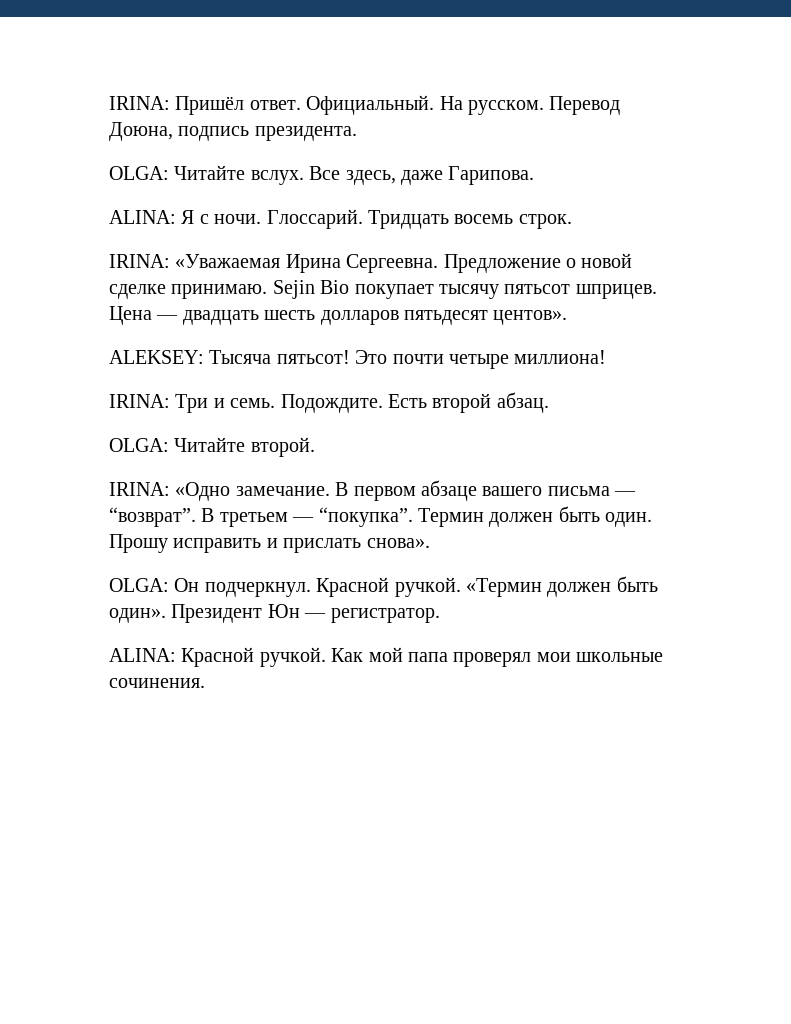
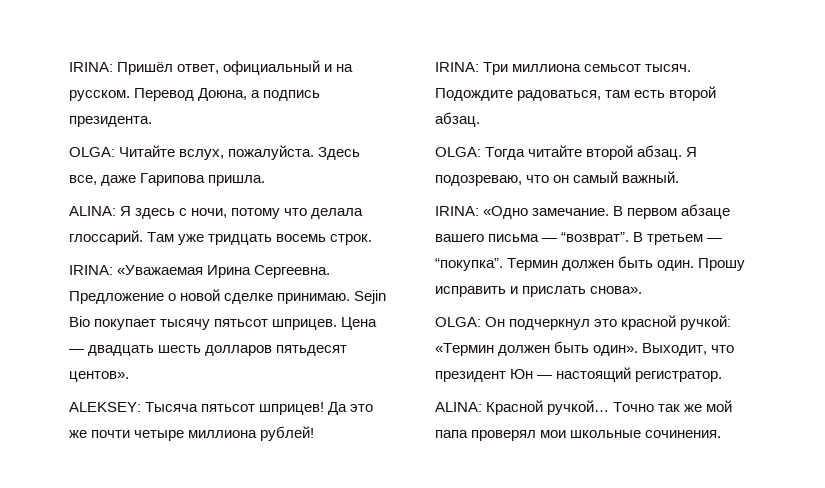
[249,95,463,115] ответ. Официальный. На -> [177,60,354,75] ответ, официальный и на
(173, 131) none -> [251,90,261,98] а
[250,166,535,185] [109,209,449,229] вслух. Все здесь, даже Гарипова. // ALINA: Я с ночи. Глоссарий. Тридцать -> [179,145,361,160] [69,173,266,186] [69,206,364,219] [69,230,273,245] вслух, пожалуйста. Здесь все, даже Гарипова пришла. // ALINA: Я здесь с ночи, потому что делала глоссарий. Там уже тридцать
[276,350,607,369] [109,392,549,413] [109,437,315,457] пятьсот! Это почти четыре миллиона! // IRINA: Три и семь. Подождите. Есть второй абзац. // OLGA: Читайте второй. -> [201,402,374,415] [69,426,315,441] [435,62,692,75] [435,86,717,101] [435,112,480,127] [435,145,698,160] [435,171,680,186] пятьсот шприцев! Да это же почти четыре миллиона рублей! // IRINA: Три миллиона семьсот тысяч. Подождите радоваться, там есть второй абзац. // OLGA: Тогда читайте второй абзац. Я подозреваю, что он самый важный.
[204,577,461,597] подчеркнул. Красной ручкой. -> [509,315,732,330] подчеркнул это красной ручкой:
[171,604,263,623] Президент -> [642,343,735,356] [435,371,506,382] Выходит, что президент
(327, 615) none -> [556,367,632,382] настоящий
[259,647,364,667] ручкой. Как -> [547,400,703,415] ручкой… Точно так же

